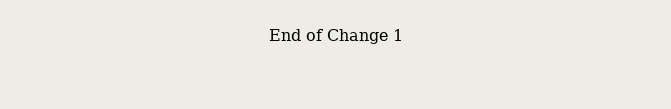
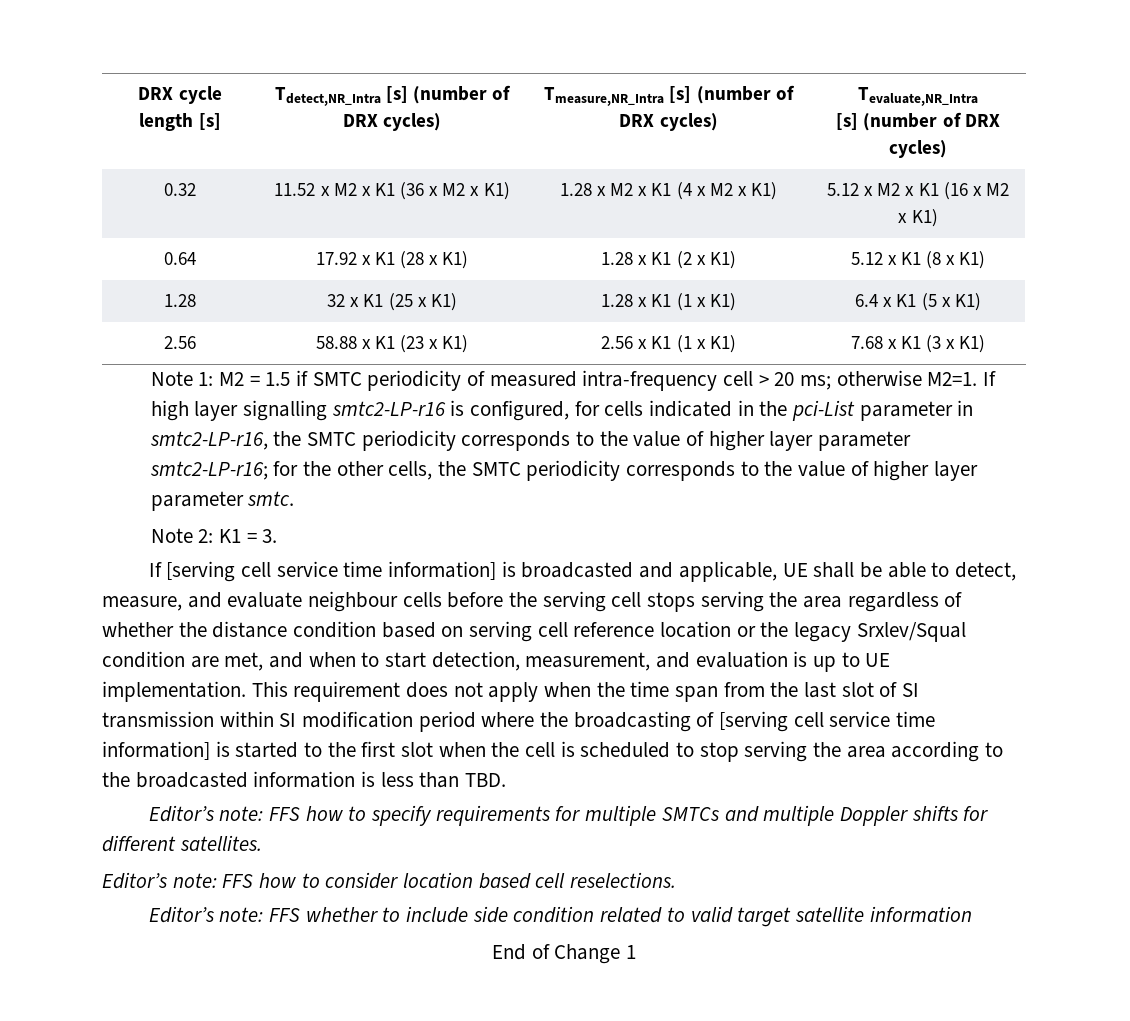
(268, 35) none -> [138,86,222,104] [139,113,221,131] [274,85,512,106] [342,113,442,131] [544,85,795,106] [619,113,718,131] [858,87,978,106] [836,112,1000,131] [889,140,947,158] [164,183,196,196] [274,182,510,200] [559,182,778,200] [827,182,1009,200] [898,209,938,227] [164,252,196,265] [315,251,469,269] [601,251,736,269] [850,251,986,269] [164,294,196,307] [327,293,457,311] [601,293,736,311] [855,293,981,311] [164,336,196,349] [315,335,469,353] [601,335,736,353] [850,335,986,353] [150,370,997,391] [150,400,974,421] [149,430,912,451] [149,460,979,481] [150,491,295,511] [150,528,278,543] [148,561,1016,582] [102,591,963,612] [102,621,966,642] [102,651,891,672] [102,681,920,702] [102,711,936,732] [102,741,1004,762] [102,771,507,788] [148,805,989,826] [102,835,262,852] [102,872,677,889] [148,906,972,927] DRX cycle length [s] | Tdetect,NR_Intra [s] (number of DRX cycles) | Tmeasure,NR_Intra [s] (number of DRX cycles) | Tevaluate,NR_Intra // [s] (number of DRX cycles) // 0.32 | 11.52 x M2 x K1 (36 x M2 x K1) | 1.28 x M2 x K1 (4 x M2 x K1) | 5.12 x M2 x K1 (16 x M2 x K1) // 0.64 | 17.92 x K1 (28 x K1) | 1.28 x K1 (2 x K1) | 5.12 x K1 (8 x K1) // 1.28 | 32 x K1 (25 x K1) | 1.28 x K1 (1 x K1) | 6.4 x K1 (5 x K1) // 2.56 | 58.88 x K1 (23 x K1) | 2.56 x K1 (1 x K1) | 7.68 x K1 (3 x K1) // Note 1: M2 = 1.5 if SMTC periodicity of measured intra-frequency cell > 20 ms; otherwise M2=1. If high layer signalling smtc2-LP-r16 is configured, for cells indicated in the pci-List parameter in smtc2-LP-r16, the SMTC periodicity corresponds to the value of higher layer parameter smtc2-LP-r16; for the other cells, the SMTC periodicity corresponds to the value of higher layer parameter smtc. // Note 2: K1 = 3. // If [serving cell service time information] is broadcasted and applicable, UE shall be able to detect, measure, and evaluate neighbour cells before the serving cell stops serving the area regardless of whether the distance condition based on serving cell reference location or the legacy Srxlev/Squal condition are met, and when to start detection, measurement, and evaluation is up to UE implementation. This requirement does not apply when the time span from the last slot of SI transmission within SI modification period where the broadcasting of [serving cell service time information] is started to the first slot when the cell is scheduled to stop serving the area according to the broadcasted information is less than TBD. // Editor’s note: FFS how to specify requirements for multiple SMTCs and multiple Doppler shifts for different satellites. // Editor’s note: FFS how to consider location based cell reselections. // Editor’s note: FFS whether to include side condition related to valid target satellite information //

